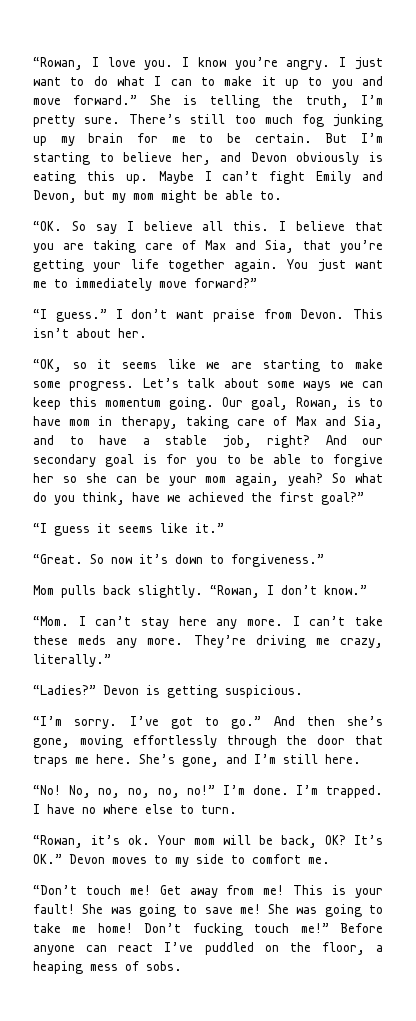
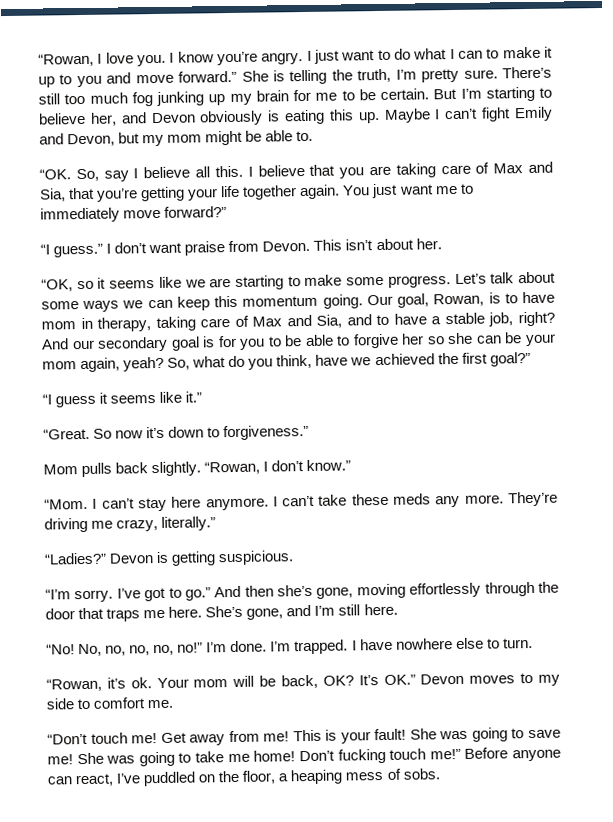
[71,221,86,231] So -> [75,168,99,182] So,
[332,473,347,483] So -> [167,357,191,370] So,
[216,619,283,629] any more. -> [205,497,269,511] anymore.
[82,804,138,814] no where -> [395,638,453,650] nowhere
[118,943,154,952] react -> [75,773,115,787] react,

